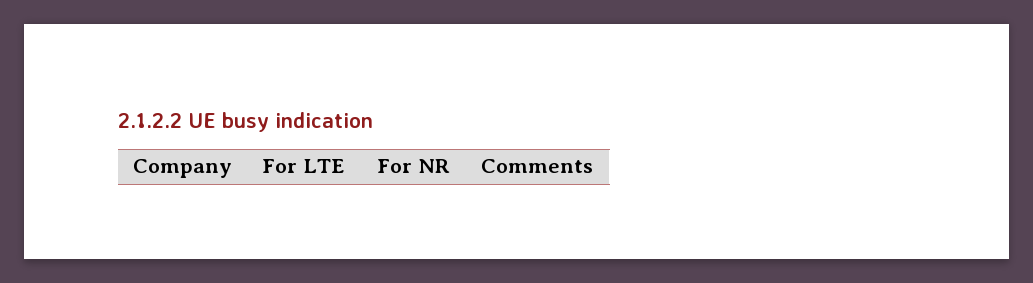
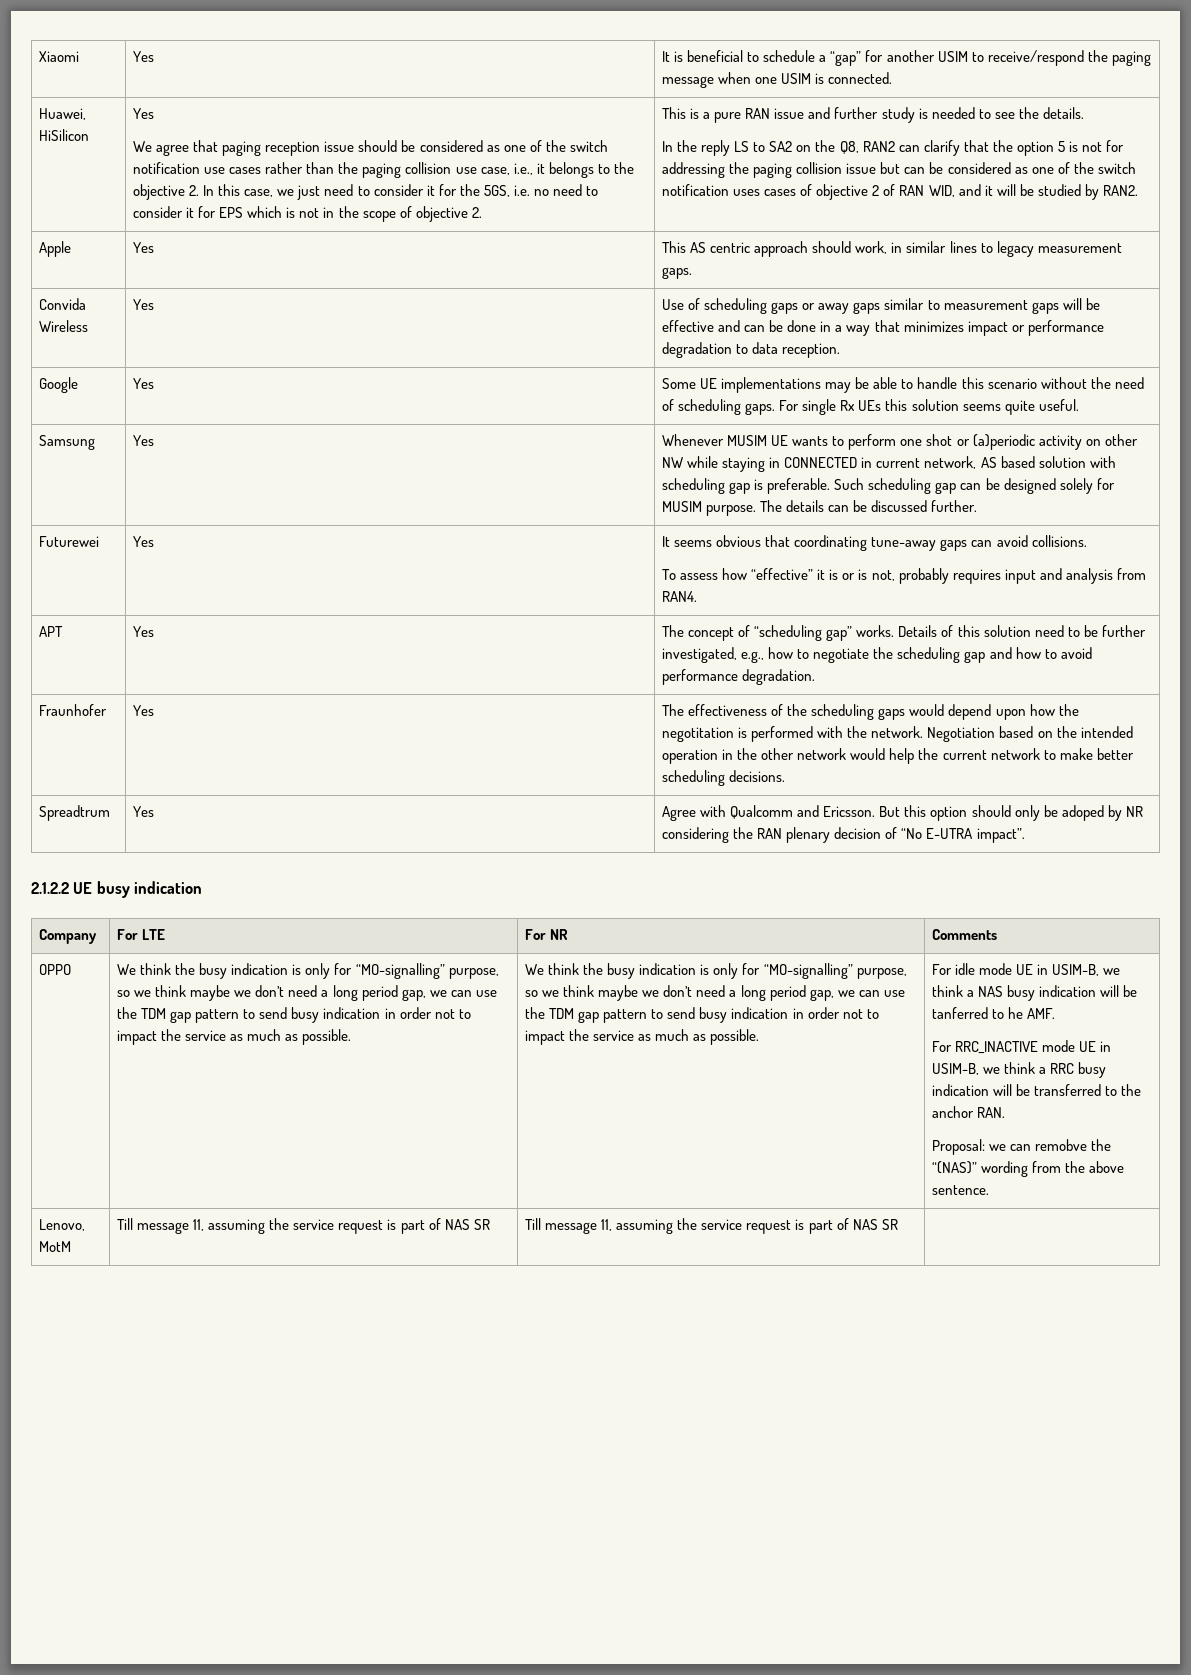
(118, 120) none -> [39,51,80,62] [133,51,155,62] [662,50,1151,66] [662,72,893,88] [39,108,87,120] [39,129,90,141] [133,108,155,119] [133,140,608,156] [133,162,634,178] [133,184,598,200] [133,206,482,222] [662,107,1084,123] [662,140,1125,156] [662,162,1136,178] [662,184,1138,200] [39,241,72,257] [133,242,155,253] [662,241,1122,257] [662,267,693,279] [39,298,87,310] [39,320,89,332] [133,299,155,310] [662,298,1100,314] [662,320,1104,336] [662,342,841,358] [39,377,79,393] [133,378,155,389] [662,377,1144,393] [662,399,1079,415] [39,435,96,450] [133,435,155,446] [662,434,1138,450] [662,456,1116,472] [662,478,1115,494] [662,500,978,516] [39,536,100,547] [133,536,155,547] [662,535,1087,551] [662,568,1146,584] [662,591,698,602] [39,626,64,637] [133,626,155,637] [662,625,1146,641] [662,647,1092,663] [662,669,816,685] [39,704,108,716] [133,705,155,716] [662,704,1079,720] [662,726,1133,742] [662,748,1134,764] [662,770,786,786] [39,805,111,821] [133,806,155,817] [662,805,1143,821] [662,827,1025,843] Xiaomi | Yes | It is beneficial to schedule a “gap” for another USIM to receive/respond the paging message when one USIM is connected. // Huawei, HiSilicon | Yes // We agree that paging reception issue should be considered as one of the switch notification use cases rather than the paging collision use case, i.e., it belongs to the objective 2. In this case, we just need to consider it for the 5GS, i.e. no need to consider it for EPS which is not in the scope of objective 2. | This is a pure RAN issue and further study is needed to see the details. // In the reply LS to SA2 on the Q8, RAN2 can clarify that the option 5 is not for addressing the paging collision issue but can be considered as one of the switch notification uses cases of objective 2 of RAN WID, and it will be studied by RAN2. // Apple | Yes | This AS centric approach should work, in similar lines to legacy measurement gaps. // Convida Wireless | Yes | Use of scheduling gaps or away gaps similar to measurement gaps will be effective and can be done in a way that minimizes impact or performance degradation to data reception. // Google | Yes | Some UE implementations may be able to handle this scenario without the need of scheduling gaps. For single Rx UEs this solution seems quite useful. // Samsung | Yes | Whenever MUSIM UE wants to perform one shot or (a)periodic activity on other NW while staying in CONNECTED in current network, AS based solution with scheduling gap is preferable. Such scheduling gap can be designed solely for MUSIM purpose. The details can be discussed further. // Futurewei | Yes | It seems obvious that coordinating tune-away gaps can avoid collisions. // To assess how “effective” it is or is not, probably requires input and analysis from RAN4. // APT | Yes | The concept of “scheduling gap” works. Details of this solution need to be further investigated, e.g., how to negotiate the scheduling gap and how to avoid performance degradation. // Fraunhofer | Yes | The effectiveness of the scheduling gaps would depend upon how the negotitation is performed with the network. Negotiation based on the intended operation in the other network would help the current network to make better scheduling decisions. // Spreadtrum | Yes | Agree with Qualcomm and Ericsson. But this option should only be adoped by NR considering the RAN plenary decision of “No E-UTRA impact”. //
(593, 166) none -> [39,964,72,975] [117,963,499,979] [117,985,497,1001] [117,1007,471,1023] [117,1029,352,1045] [525,963,907,979] [525,985,905,1001] [525,1007,879,1023] [525,1029,760,1045] [932,963,1121,976] [932,985,1138,1001] [932,1007,1056,1019] [932,1040,1112,1054] [932,1062,1107,1078] [932,1084,1142,1096] [932,1106,1006,1118] [932,1139,1112,1155] [932,1161,1125,1177] [932,1185,990,1195] [39,1219,86,1231] [39,1241,72,1252] [117,1218,490,1234] [525,1218,898,1234] // OPPO | We think the busy indication is only for “MO-signalling” purpose, so we think maybe we don’t need a long period gap, we can use the TDM gap pattern to send busy indication in order not to impact the service as much as possible. | We think the busy indication is only for “MO-signalling” purpose, so we think maybe we don’t need a long period gap, we can use the TDM gap pattern to send busy indication in order not to impact the service as much as possible. | For idle mode UE in USIM-B, we think a NAS busy indication will be tanferred to he AMF. // For RRC_INACTIVE mode UE in USIM-B, we think a RRC busy indication will be transferred to the anchor RAN. // Proposal: we can remobve the “(NAS)” wording from the above sentence. // Lenovo, MotM | Till message 11, assuming the service request is part of NAS SR | Till message 11, assuming the service request is part of NAS SR |

